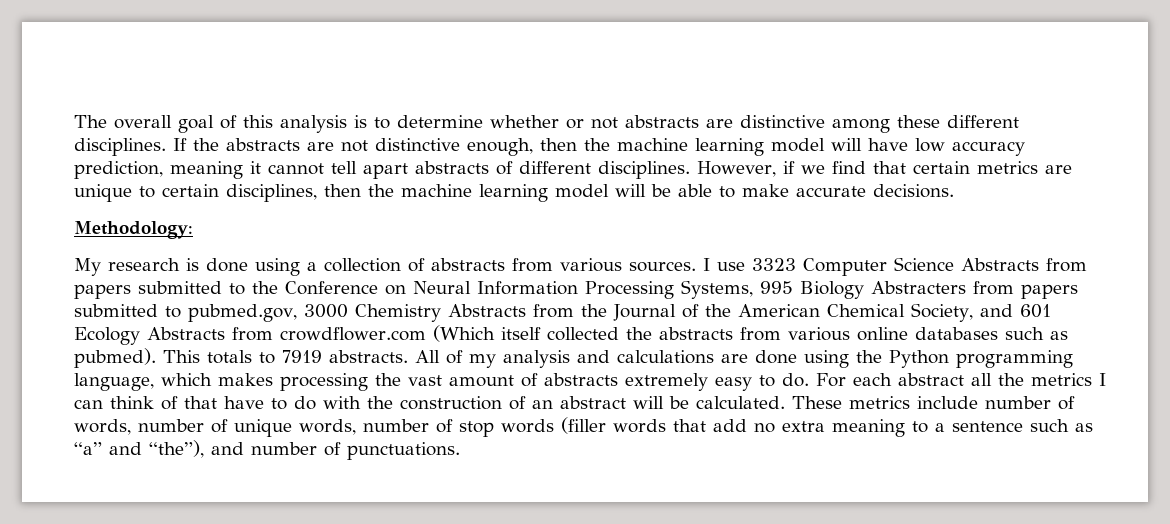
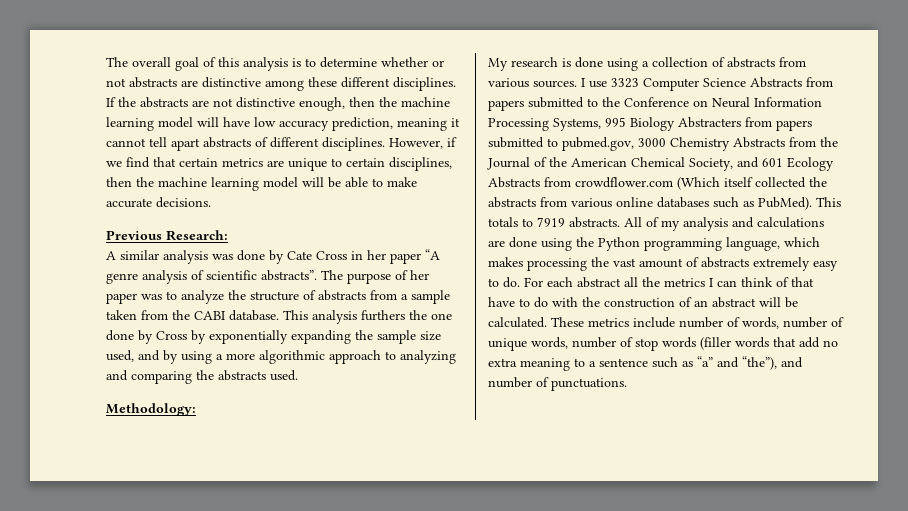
(954, 191) none -> [106,230,228,241] [106,249,440,264] [106,270,429,284] [106,290,450,304] [106,310,452,324] [106,330,441,344] [106,350,456,364] [106,370,298,384] // Previous Research: // A similar analysis was done by Cate Cross in her paper “A genre analysis of scientific abstracts”. The purpose of her paper was to analyze the structure of abstracts from a sample taken from the CABI database. This analysis furthers the one done by Cross by exponentially expanding the sample size used, and by using a more algorithmic approach to analyzing and comparing the abstracts used.
[74,348,156,368] pubmed). -> [758,197,812,210] PubMed).

